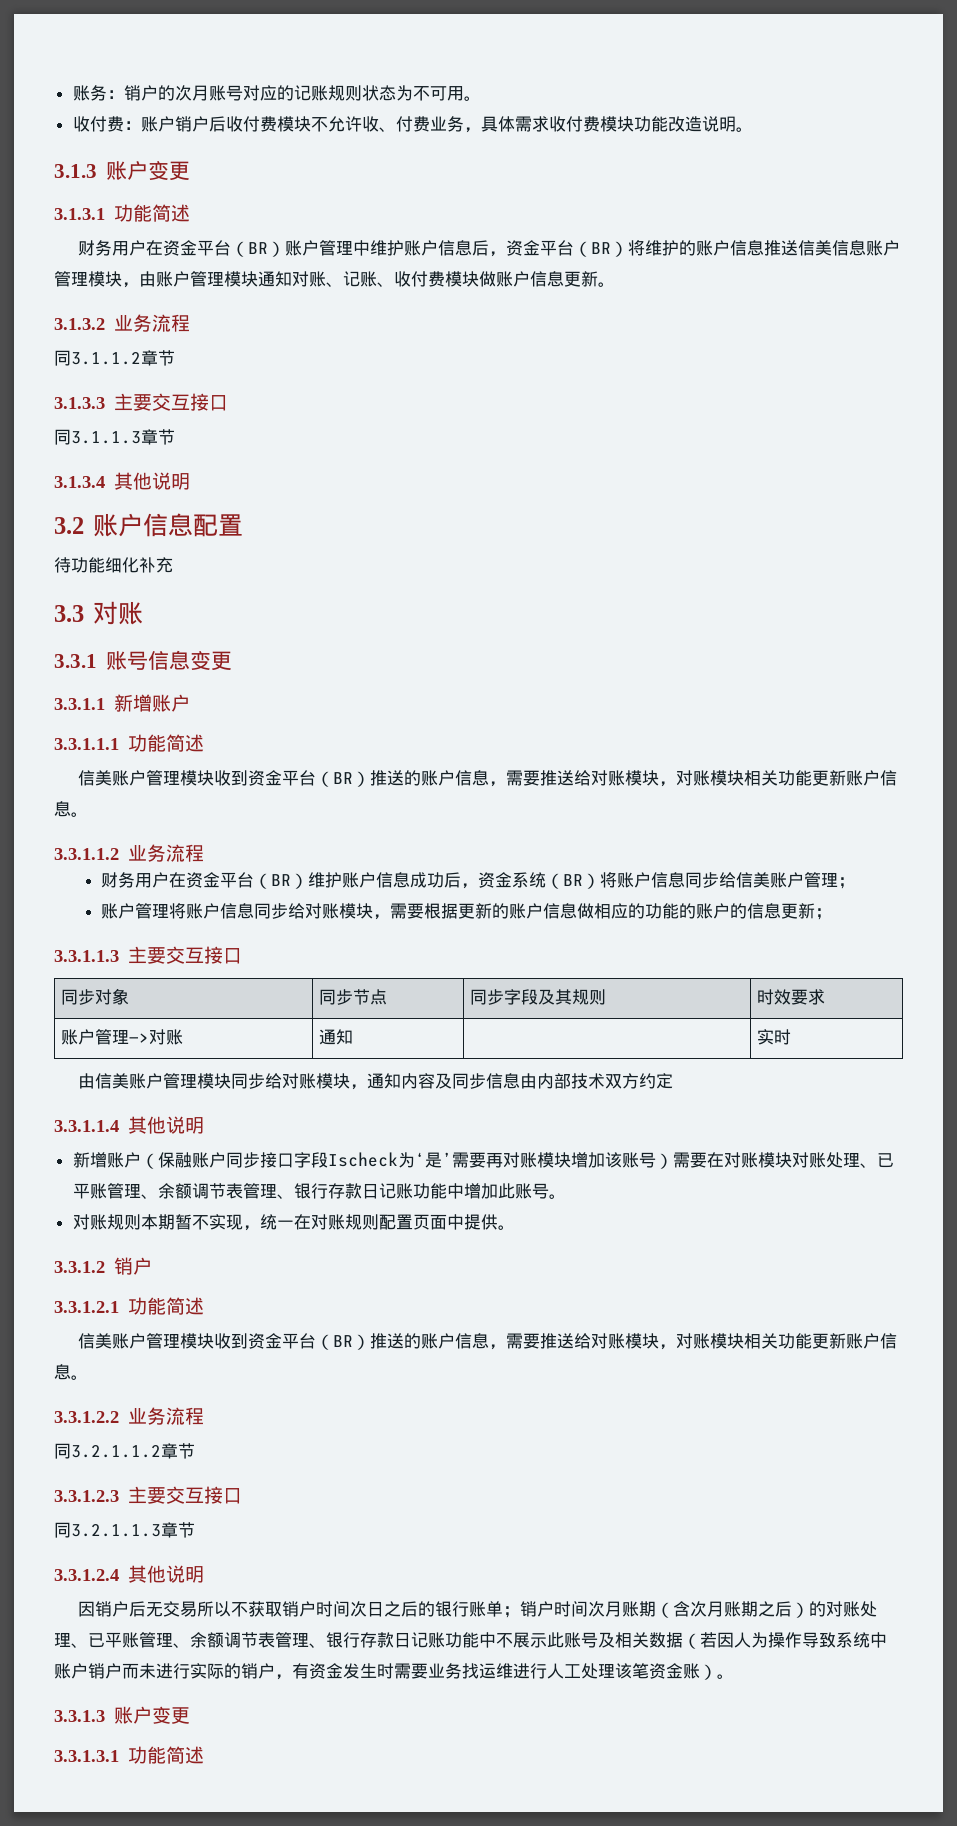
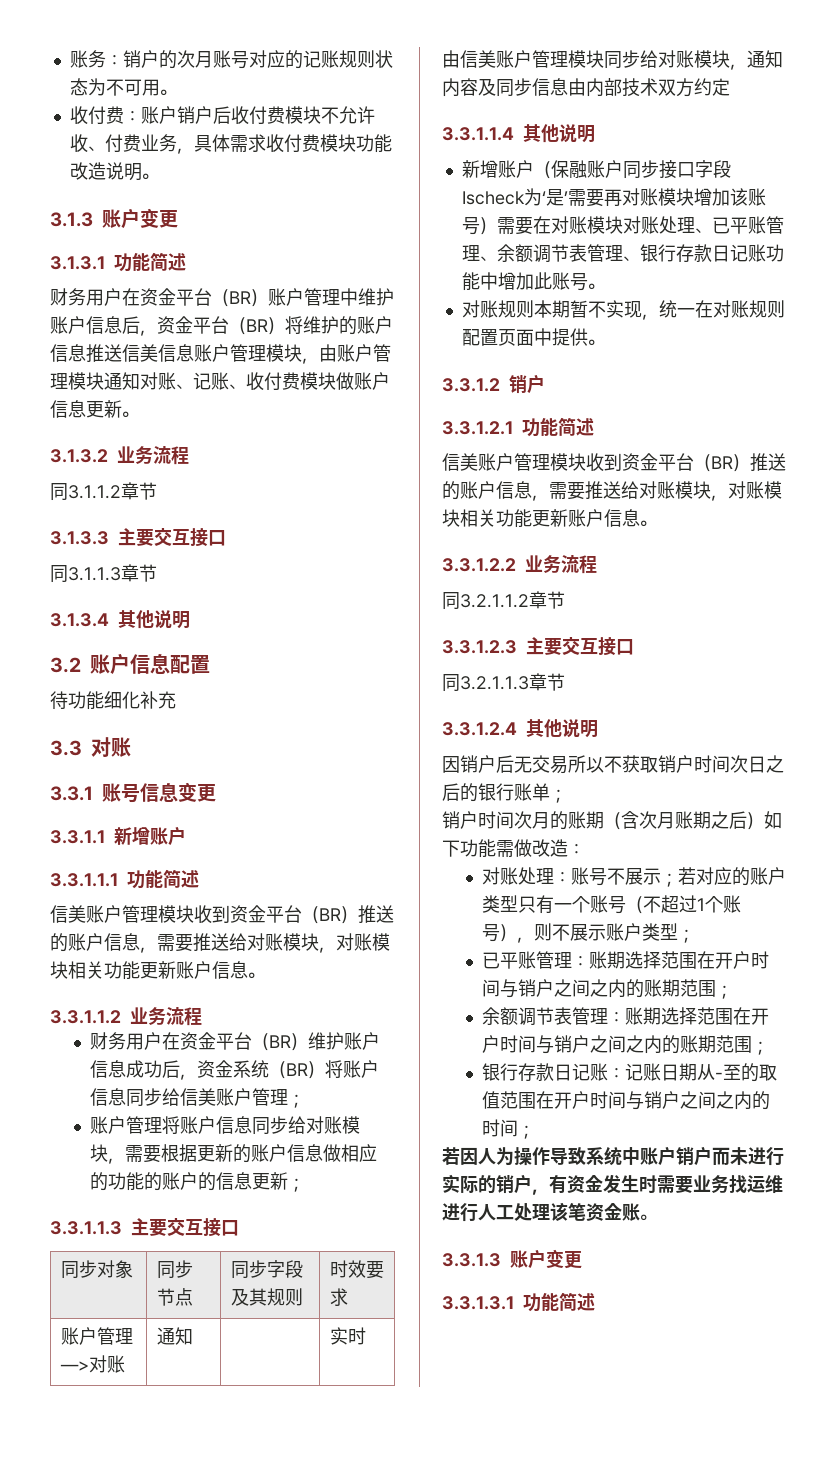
(521, 1612) none -> (567, 796) //
(623, 1609) none -> [550,811,568,830] 的
[809,1601,878,1617] [54,1632,700,1649] 的对账处理、已平账管理、余额调节表管理、银行存款日记账功能中不展示此账号及相关数据（ -> [764,811,782,829] [442,839,585,858] [482,867,787,887] [482,895,742,914] [482,923,696,943] [482,951,770,969] [482,979,734,999] [482,1007,770,1026] [482,1035,770,1055] [482,1063,778,1082] [482,1091,771,1110] [482,1119,536,1139] 如下功能需做改造： // 对账处理：账号不展示；若对应的账户类型只有一个账号（不超过1个账号），则不展示账户类型； // 已平账管理：账期选择范围在开户时间与销户之间之内的账期范围； // 余额调节表管理：账期选择范围在开户时间与销户之间之内的账期范围； // 银行存款日记账：记账日期从-至的取值范围在开户时间与销户之间之内的时间； //
[700,1664,717,1680] ） -> (640, 1212) none

